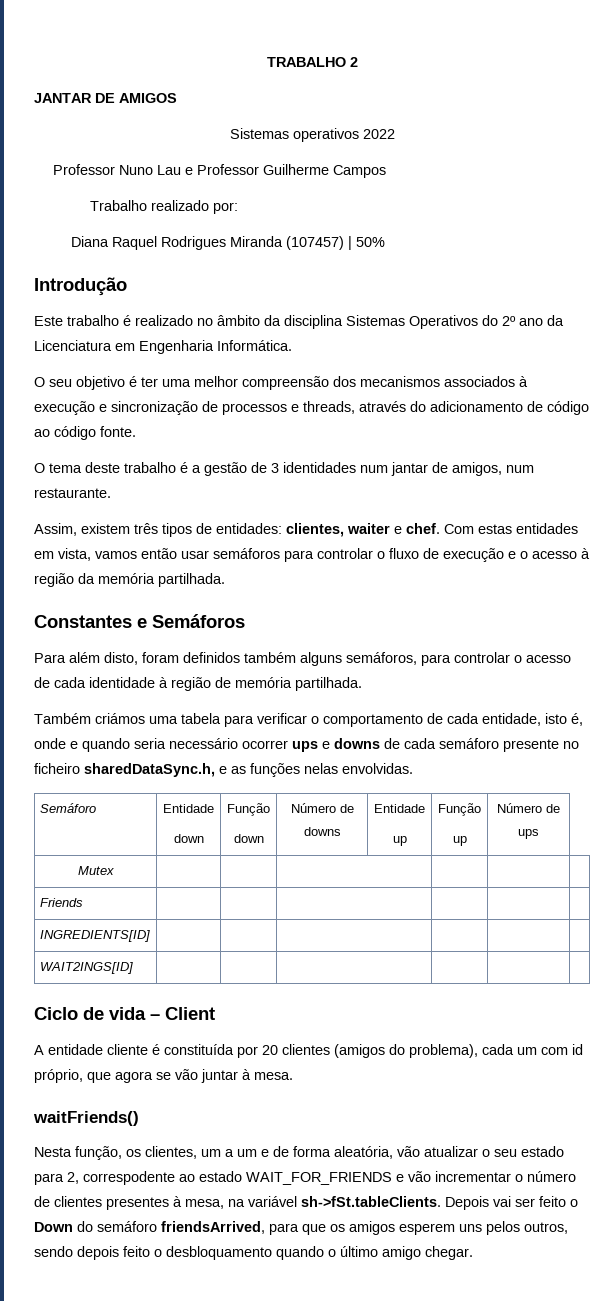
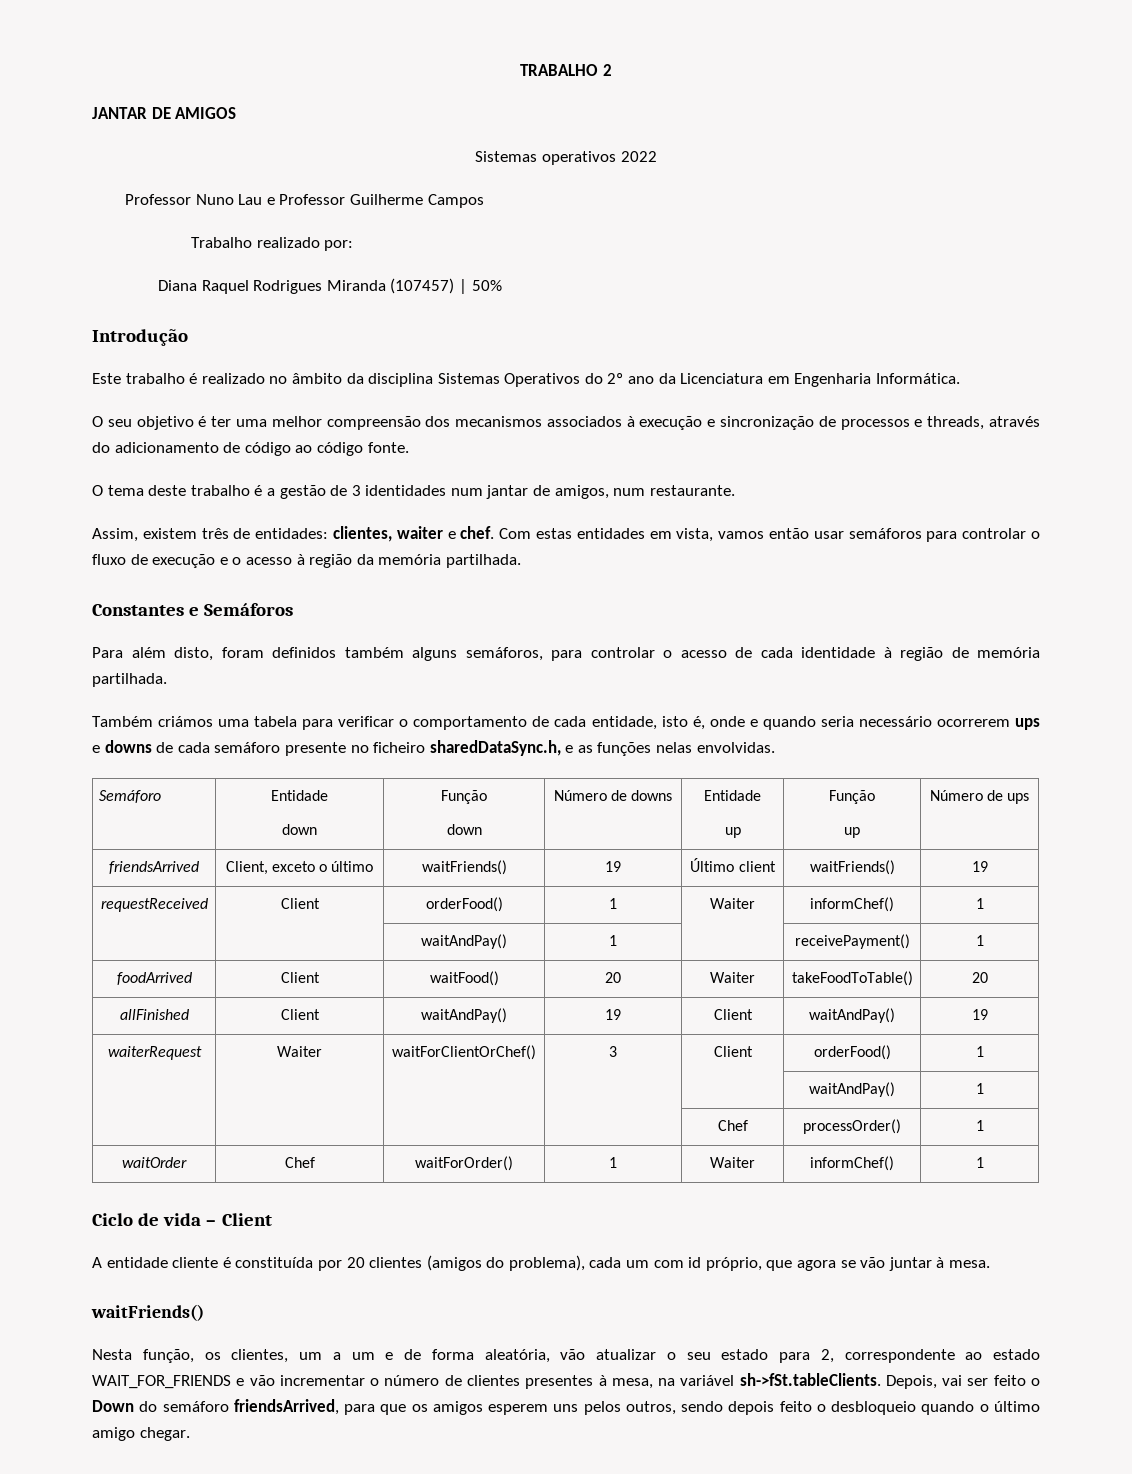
[162,523,192,537] tipos -> (229, 533) none
[242,740,288,749] ocorrer -> [936,719,1010,727] ocorrerem
[77,866,114,875] [39,898,83,907] [39,930,150,942] [39,962,133,974] Mutex | | | | | | // Friends | | | | | | // INGREDIENTS[ID] | | | | | | // WAIT2INGS[ID] | | | | | | -> [109,861,199,874] [225,861,374,875] [421,860,507,875] [605,861,621,872] [690,858,776,872] [809,860,895,875] [971,861,988,872] [100,898,208,912] [280,898,320,909] [425,897,503,912] [609,898,617,909] [710,898,755,909] [810,897,894,912] [975,898,984,909] [421,934,507,949] [609,935,617,946] [794,934,910,949] [975,935,984,946] [116,972,192,985] [280,972,320,983] [429,971,499,986] [605,972,621,983] [710,972,755,983] [791,971,913,986] [971,972,988,983] [119,1009,189,1020] [280,1009,320,1020] [421,1008,507,1023] [605,1009,621,1020] [713,1009,753,1020] [809,1008,895,1023] [971,1009,988,1020] [107,1046,202,1060] [277,1046,322,1057] [392,1045,536,1060] [609,1046,617,1057] [713,1046,753,1057] [813,1045,891,1060] [975,1046,984,1057] [809,1082,895,1097] [975,1083,984,1094] [717,1120,748,1131] [803,1119,901,1134] [975,1120,984,1131] [122,1157,187,1168] [284,1157,315,1168] [415,1156,513,1171] [609,1157,617,1168] [710,1157,755,1168] [810,1156,894,1171] [975,1157,984,1168] friendsArrived | Client, exceto o último | waitFriends() | 19 | Último client | waitFriends() | 19 // requestReceived | Client | orderFood() | 1 | Waiter | informChef() | 1 // | | waitAndPay() | 1 | | receivePayment() | 1 // foodArrived | Client | waitFood() | 20 | Waiter | takeFoodToTable() | 20 // allFinished | Client | waitAndPay() | 19 | Client | waitAndPay() | 19 // waiterRequest | Waiter | waitForClientOrChef() | 3 | Client | orderFood() | 1 // | | | | | waitAndPay() | 1 // | | | | Chef | processOrder() | 1 // waitOrder | Chef | waitForOrder() | 1 | Waiter | informChef() | 1
[83,1171,175,1185] correspodente -> [844,1349,955,1363] correspondente
[445,1196,489,1210] Depois -> [885,1375,937,1389] Depois,
[166,1246,272,1260] desbloquamento -> [831,1401,917,1415] desbloqueio

